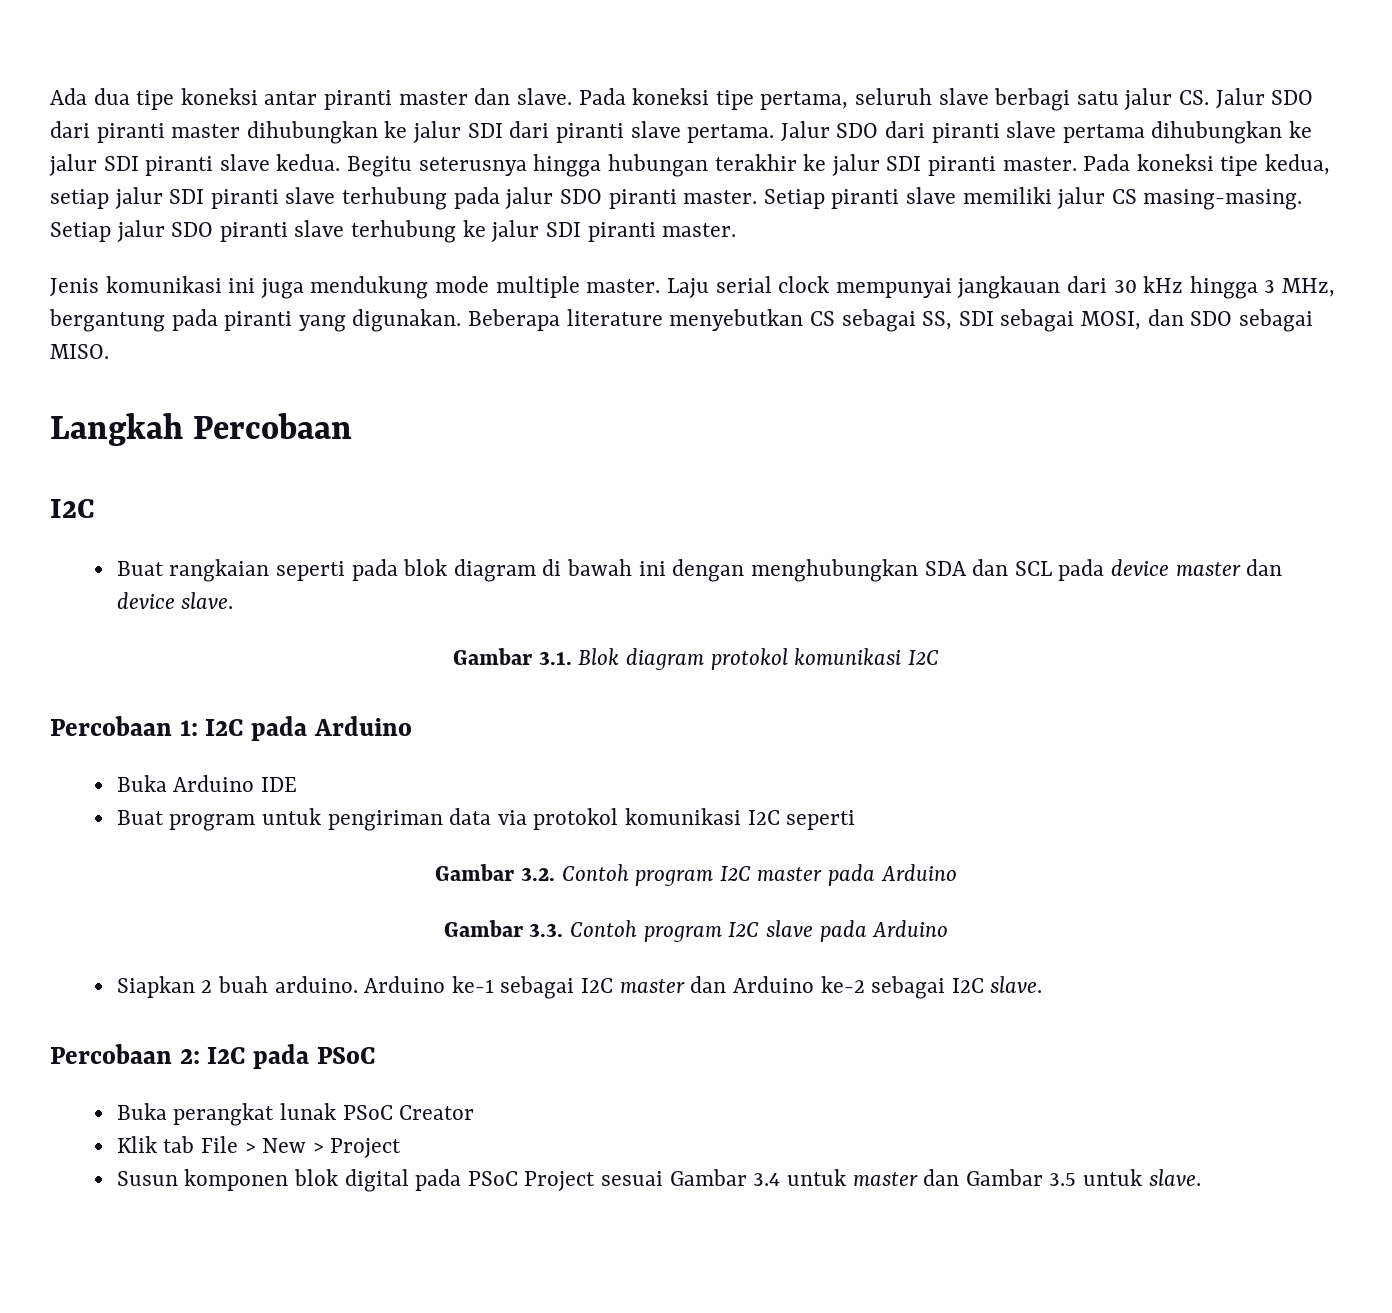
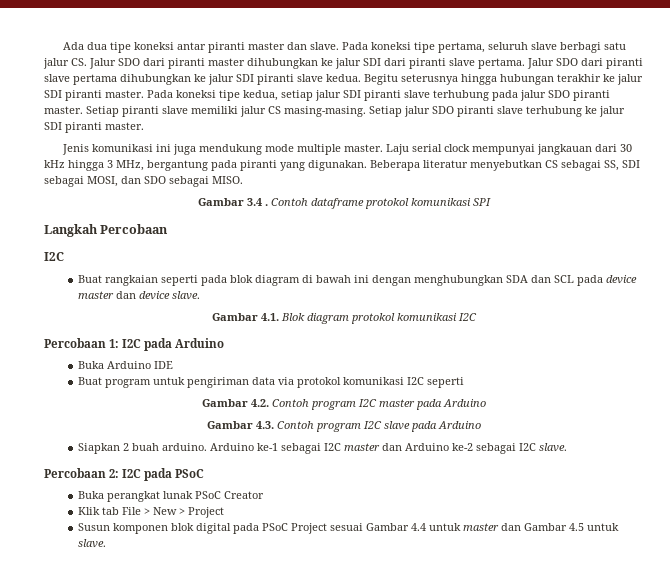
[566,309,663,326] literature -> [423,160,468,168] literatur
(109, 351) none -> [197,198,491,209] // Gambar 3.4 . Contoh dataframe protokol komunikasi SPI
[538,651,572,665] 3.1. -> [260,313,279,321] 4.1.
[520,867,555,881] 3.2. -> [250,399,269,407] 4.2.
[529,923,564,937] 3.3. -> [255,421,274,429] 4.3.
[753,1173,781,1186] 3.4 -> [410,523,426,531] 4.4
[1049,1173,1077,1186] 3.5 -> [568,523,584,531] 4.5

